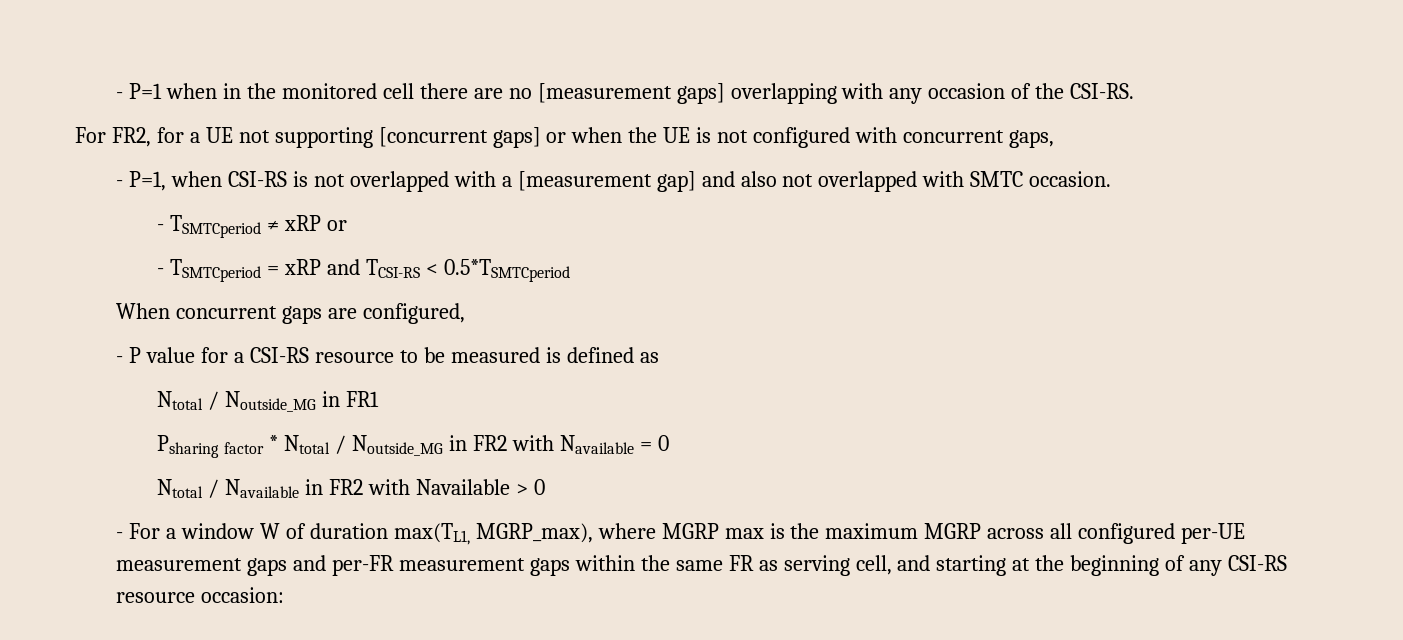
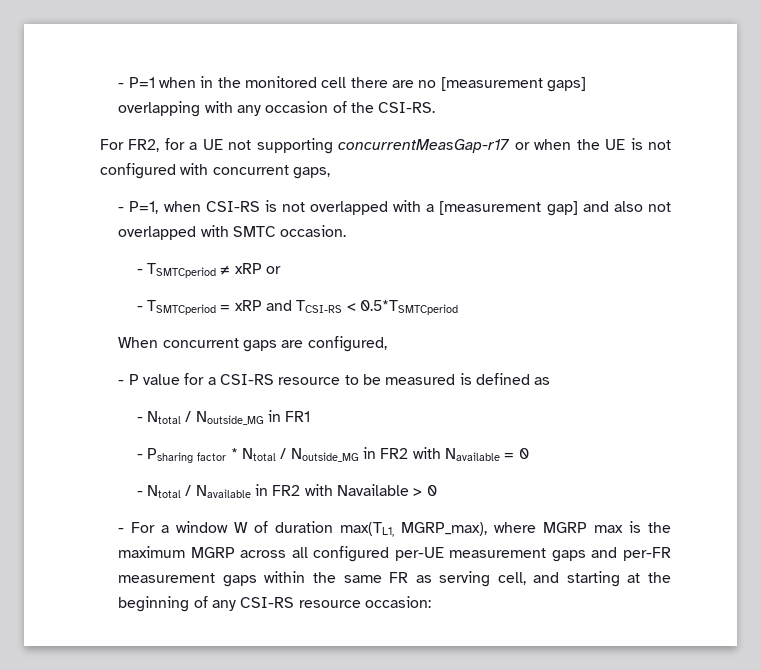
[378,127,541,148] [concurrent gaps] -> [338,139,511,153] concurrentMeasGap-r17
(659, 357) none -> [136,417,143,422] -
(380, 399) none -> [136,454,143,459] -
(669, 443) none -> [136,491,143,496] -

